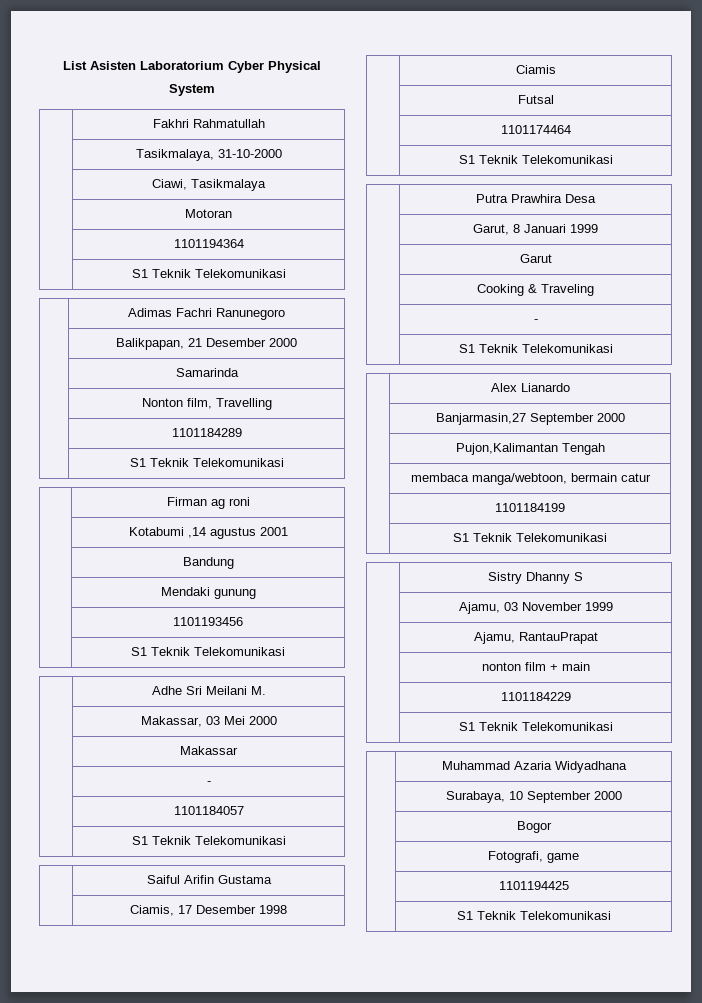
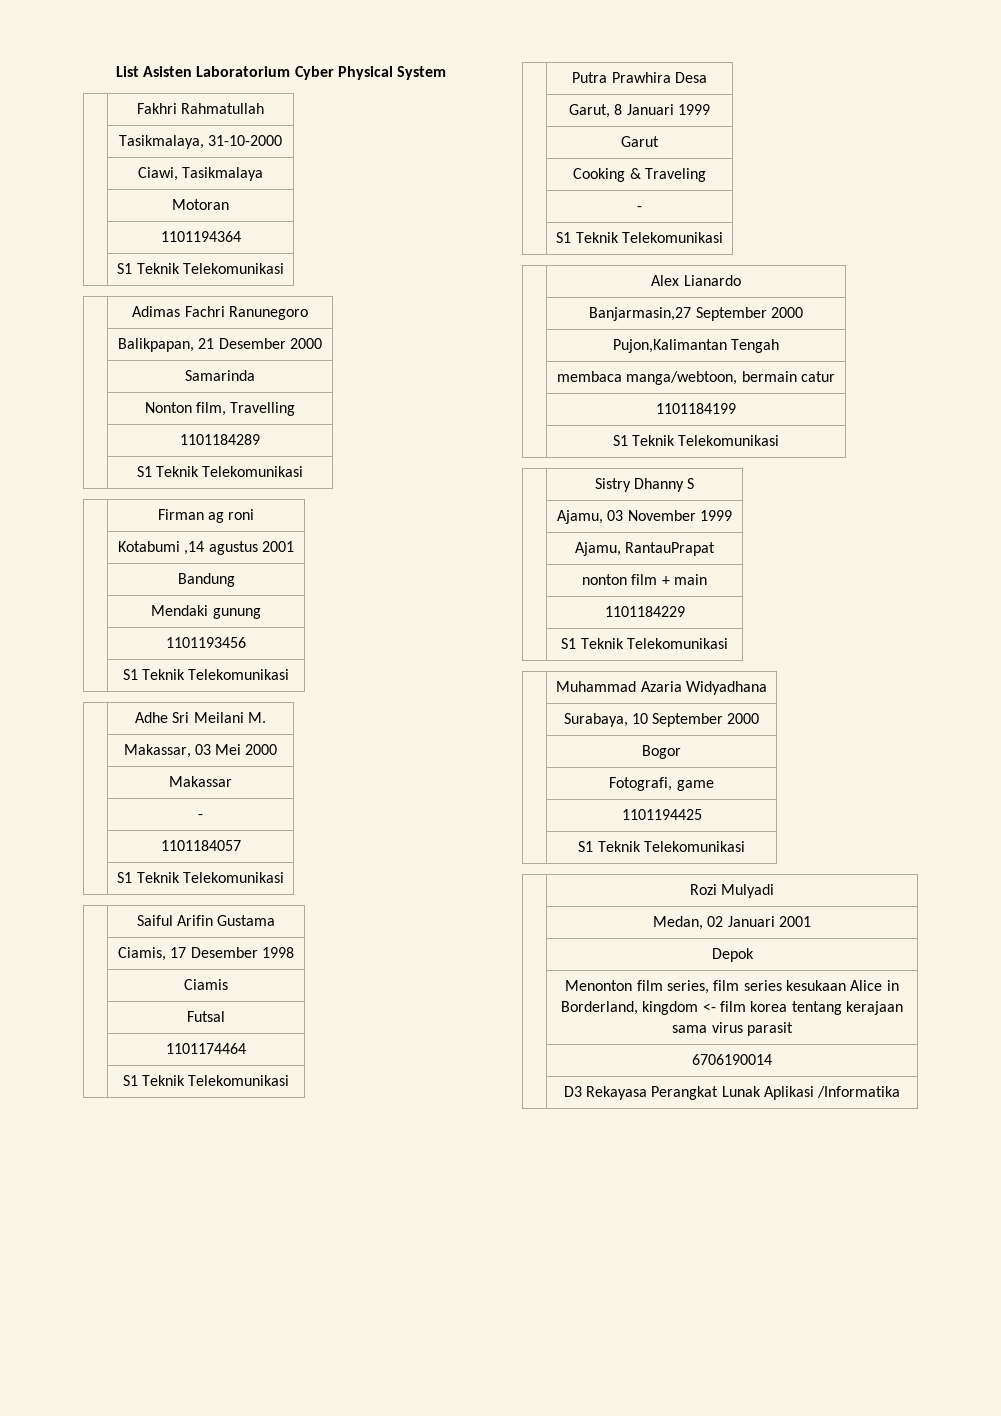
(611, 915) none -> [689,884,775,898] [653,916,811,930] [711,948,754,962] [565,980,899,994] [561,1001,903,1015] [672,1022,793,1036] [692,1054,772,1065] [563,1086,901,1100] // | Rozi Mulyadi // | Medan, 02 Januari 2001 // | Depok // | Menonton film series, film series kesukaan Alice in Borderland, kingdom <- film korea tentang kerajaan sama virus parasit // | 6706190014 // | D3 Rekayasa Perangkat Lunak Aplikasi /Informatika

